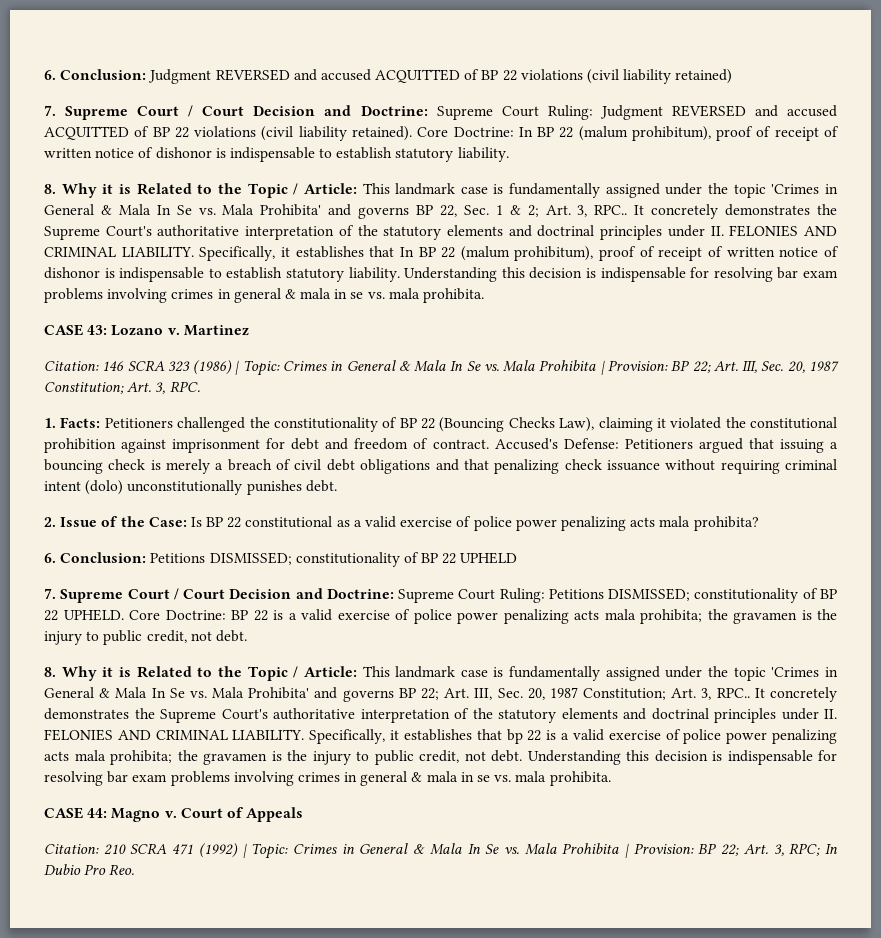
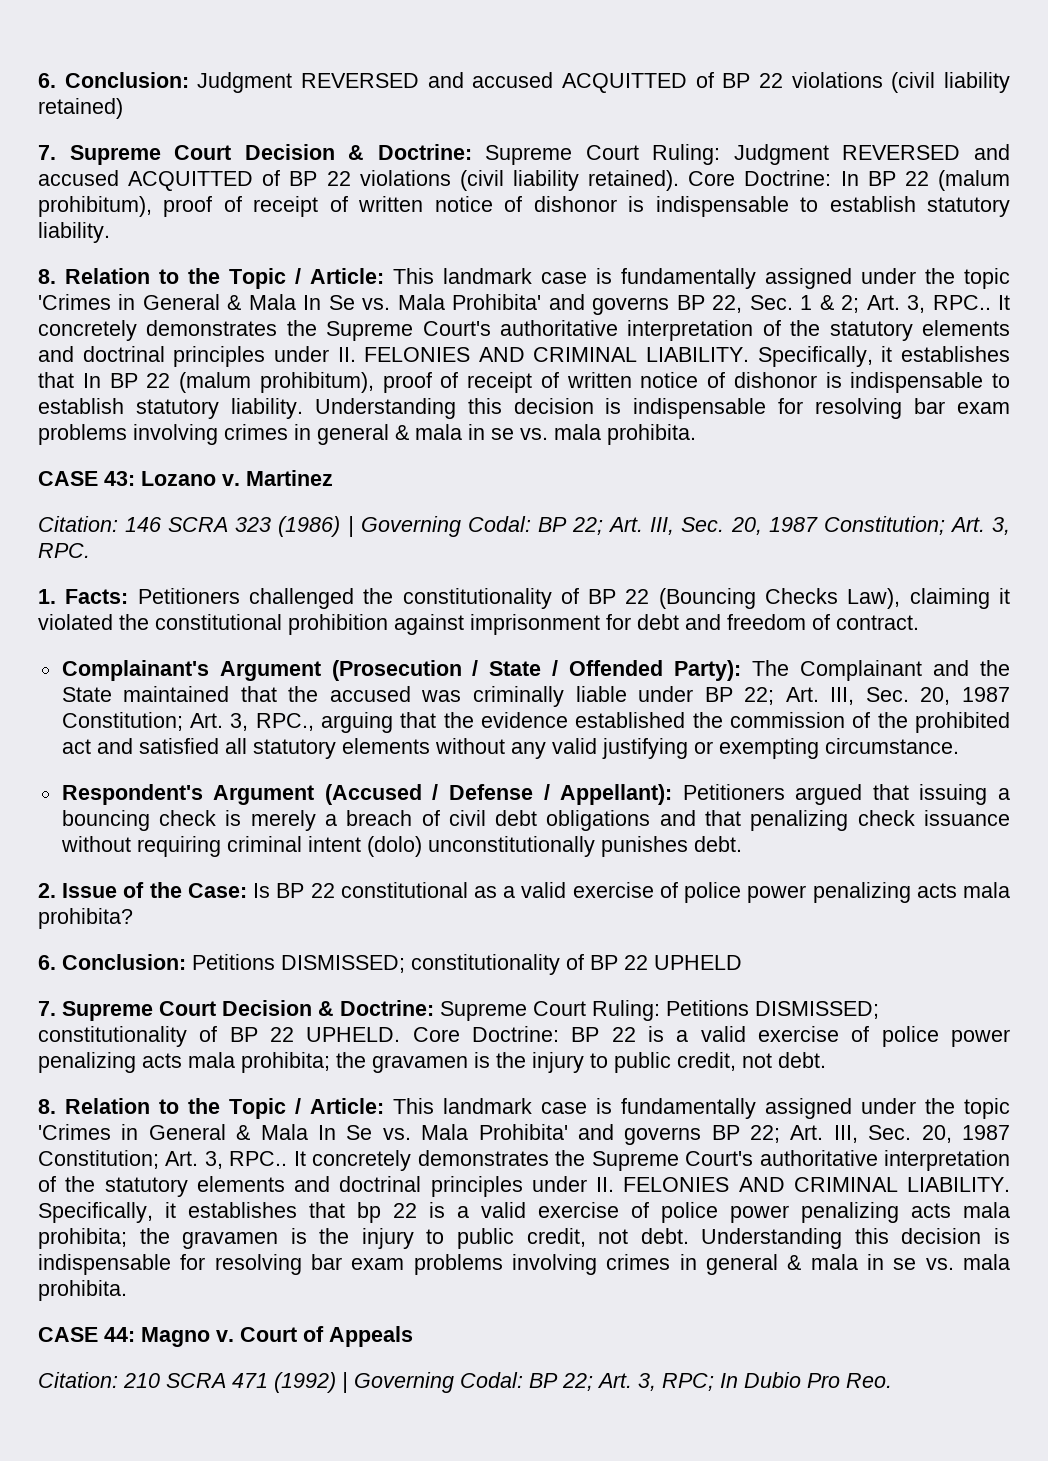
[188,105,352,117] / Court Decision and -> [244,144,365,160] Decision &
[61,183,192,198] Why it is Related -> [65,268,150,284] Relation
[242,360,669,376] Topic: Crimes in General & Mala In Se vs. Mala Prohibita | Provision: -> [360,516,531,537] Governing Codal:
[494,438,619,450] Accused's Defense: -> [61,660,1011,681] [61,686,1010,707] [61,712,1011,733] [61,738,959,759] [61,784,673,805] // Complainant's Argument (Prosecution / State / Offended Party): The Complainant and the State maintained that the accused was criminally liable under BP 22; Art. III, Sec. 20, 1987 Constitution; Art. 3, RPC., arguing that the evidence established the commission of the prohibited act and satisfied all statutory elements without any valid justifying or exempting circumstance. // Respondent's Argument (Accused / Defense / Appellant):
[173,588,323,600] / Court Decision and -> [222,1000,334,1016] Decision &
[61,666,192,681] Why it is Related -> [65,1098,150,1114] Relation
[251,843,694,859] Topic: Crimes in General & Mala In Se vs. Mala Prohibita | Provision: -> [354,1372,523,1393] Governing Codal:

